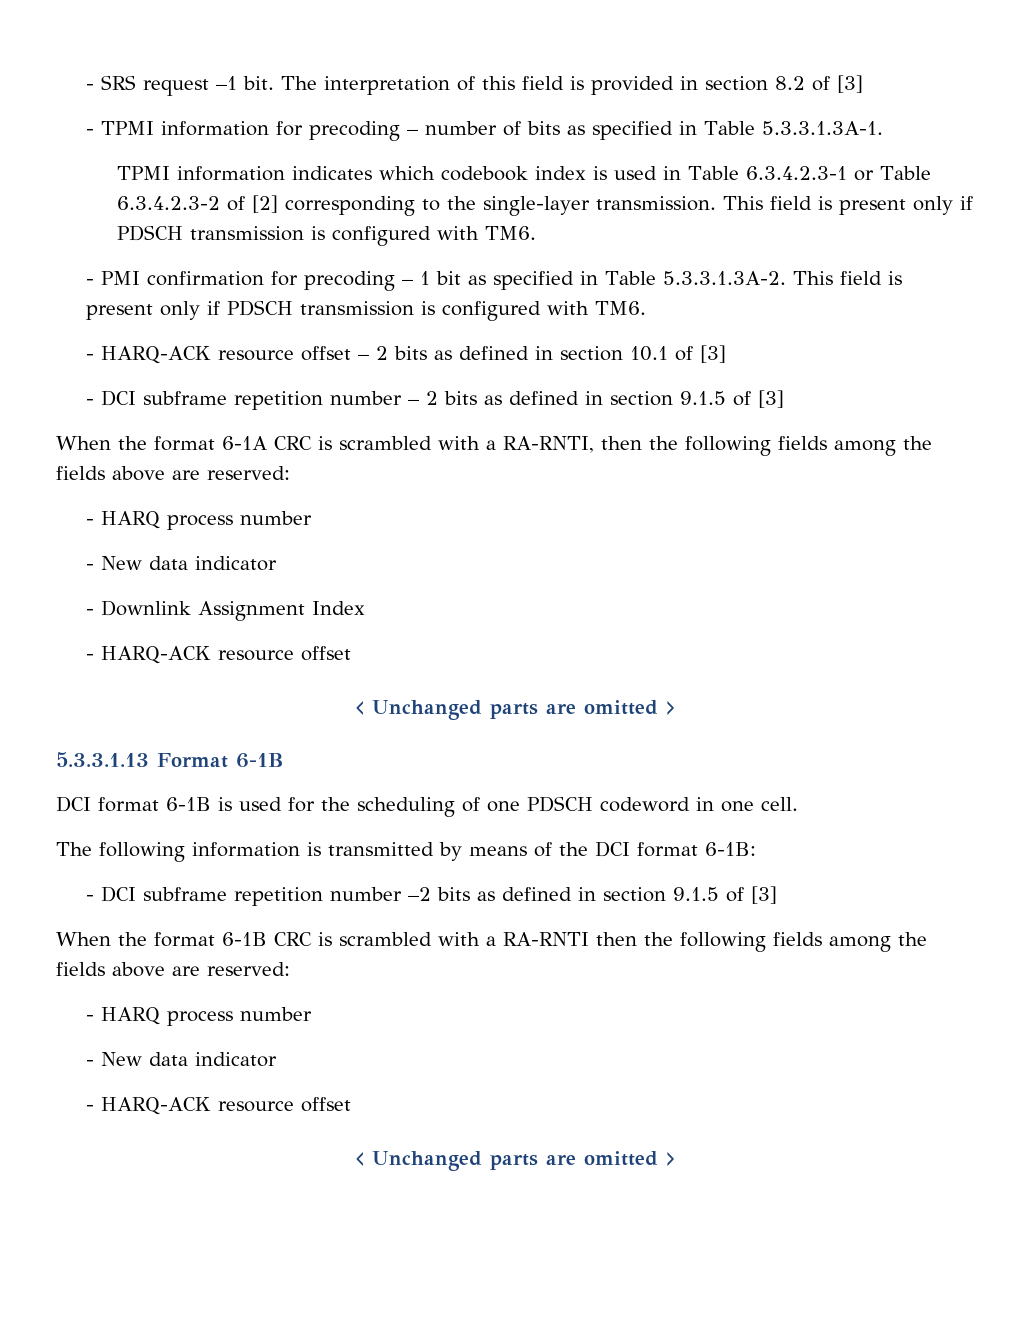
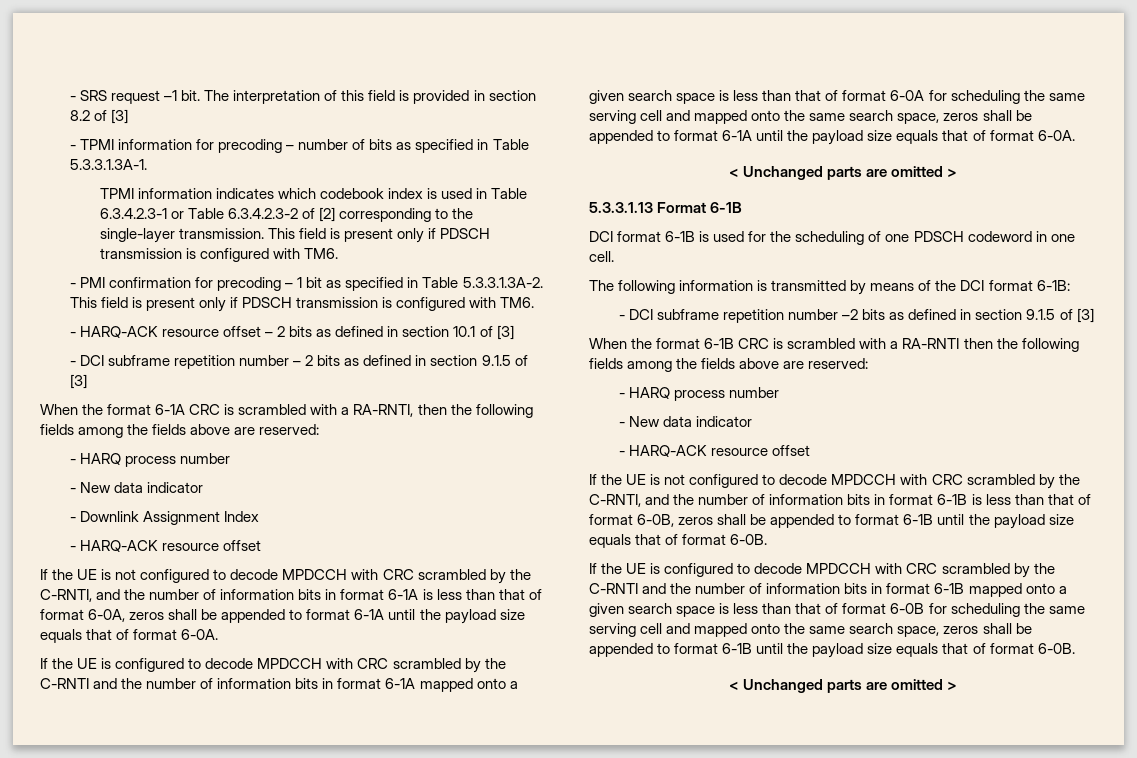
(352, 653) none -> [40,569,531,584] [40,589,542,602] [40,609,525,624] [40,629,219,643] [40,658,506,673] [40,678,518,692] [589,90,1085,104] [589,110,1032,124] [589,130,1075,145] // If the UE is not configured to decode MPDCCH with CRC scrambled by the C-RNTI, and the number of information bits in format 6-1A is less than that of format 6-0A, zeros shall be appended to format 6-1A until the payload size equals that of format 6-0A. // If the UE is configured to decode MPDCCH with CRC scrambled by the C-RNTI and the number of information bits in format 6-1A mapped onto a given search space is less than that of format 6-0A for scheduling the same serving cell and mapped onto the same search space, zeros shall be appended to format 6-1A until the payload size equals that of format 6-0A.
(352, 1104) none -> [589,474,1080,489] [589,494,1091,507] [589,514,1074,529] [589,534,768,548] [589,563,1055,578] [589,583,1067,597] [589,603,1085,617] [589,623,1032,637] [589,643,1075,658] // If the UE is not configured to decode MPDCCH with CRC scrambled by the C-RNTI, and the number of information bits in format 6-1B is less than that of format 6-0B, zeros shall be appended to format 6-1B until the payload size equals that of format 6-0B. // If the UE is configured to decode MPDCCH with CRC scrambled by the C-RNTI and the number of information bits in format 6-1B mapped onto a given search space is less than that of format 6-0B for scheduling the same serving cell and mapped onto the same search space, zeros shall be appended to format 6-1B until the payload size equals that of format 6-0B.

